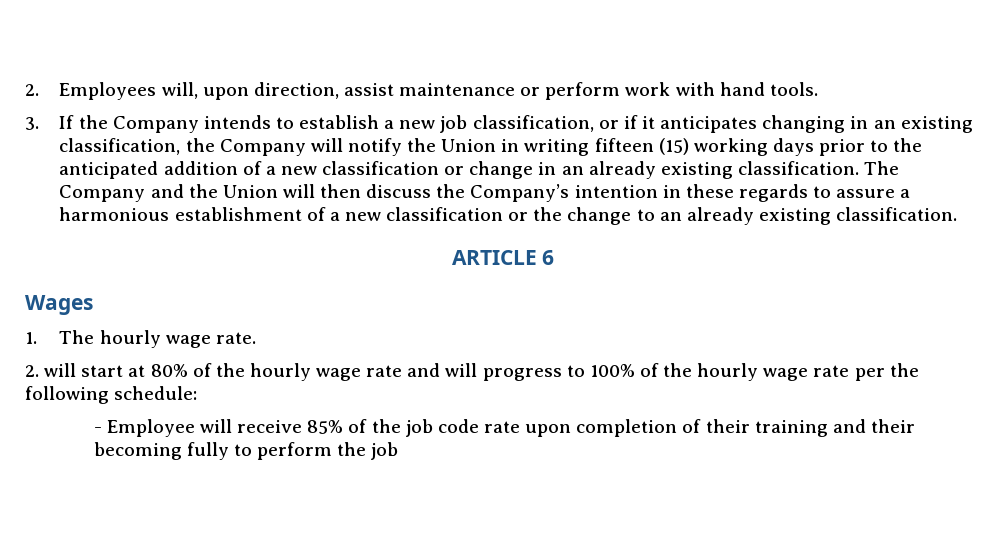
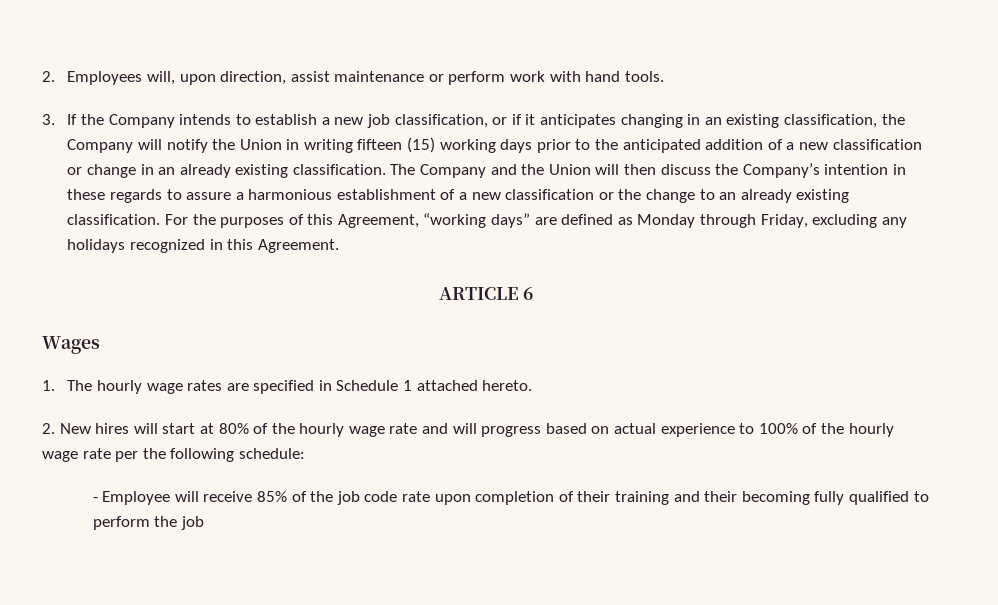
(958, 214) none -> [164,213,907,228] [67,239,339,253] For the purposes of this Agreement, “working days” are defined as Monday through Friday, excluding any holidays recognized in this Agreement.
[215,332,256,344] [25,365,39,377] rate. // 2. -> [187,380,533,394] [42,423,130,434] rates are specified in Schedule 1 attached hereto. // 2. New hires
(562, 374) none -> [545,423,735,437] based on actual experience
(229, 451) none -> [848,491,909,505] qualified

